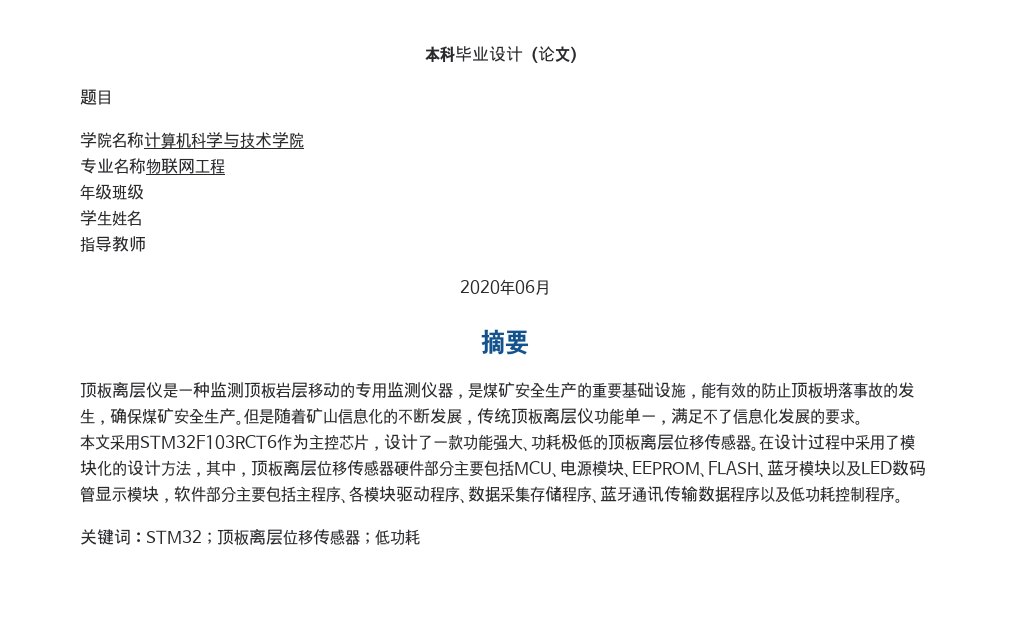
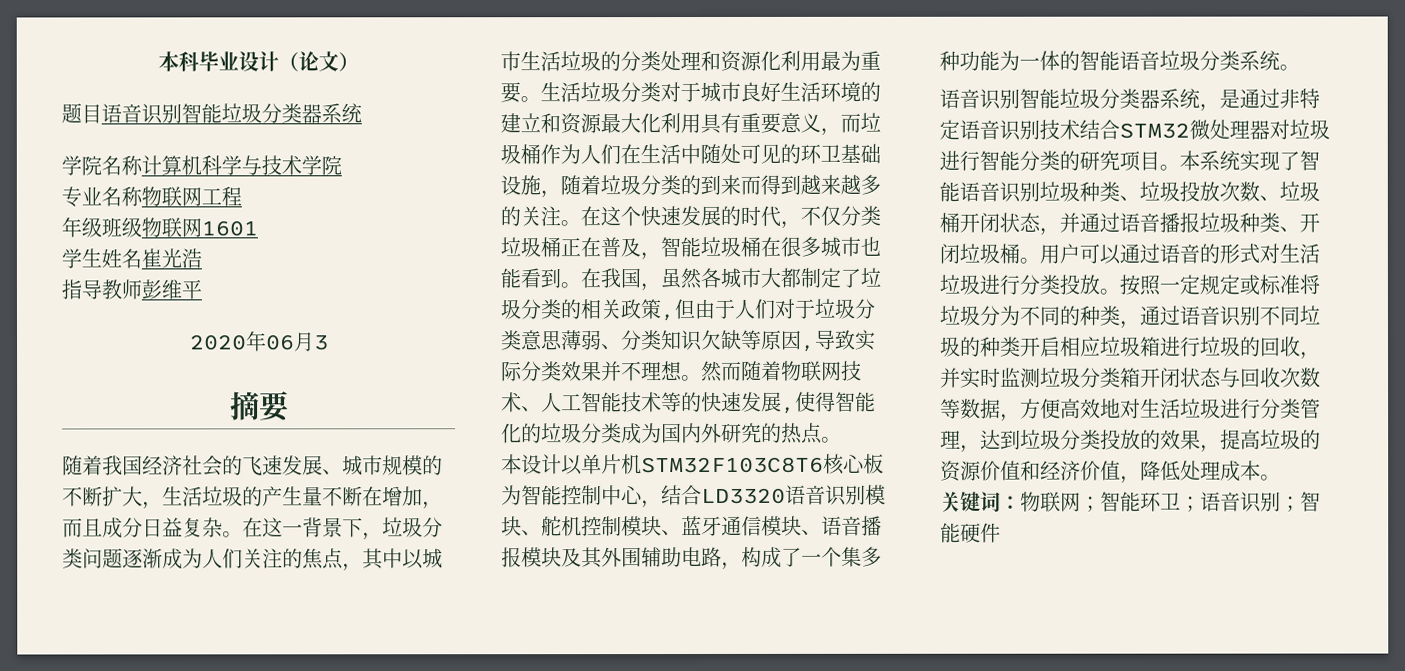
(112, 97) none -> [101,103,362,125] 语音识别智能垃圾分类器系统
(144, 192) none -> [141,217,258,238] 物联网1601
(142, 218) none -> [141,248,202,269] 崔光浩
(146, 244) none -> [141,279,202,300] 彭维平
(550, 287) none -> [312,335,329,351] 3
[80,382,915,399] [80,408,863,425] [80,434,915,452] [80,460,926,478] [80,486,903,504] [80,529,420,546] 顶板离层仪是一种监测顶板岩层移动的专用监测仪器，是煤矿安全生产的重要基础设施，能有效的防止顶板坍落事故的发生，确保煤矿安全生产。但是随着矿山信息化的不断发展，传统顶板离层仪功能单一，满足不了信息化发展的要求。 // 本文采用STM32F103RCT6作为主控芯片，设计了一款功能强大、功耗极低的顶板离层位移传感器。在设计过程中采用了模块化的设计方法，其中，顶板离层位移传感器硬件部分主要包括MCU、电源模块、EEPROM、FLASH、蓝牙模块以及LED数码管显示模块，软件部分主要包括主程序、各模块驱动程序、数据采集存储程序、蓝牙通讯传输数据程序以及低功耗控制程序。 // 关键词：STM32；顶板离层位移传感器；低功耗 -> [62,455,443,477] [62,486,443,510] [62,517,443,541] [62,548,443,572] [500,50,881,72] [500,81,881,104] [500,112,881,136] [500,143,881,165] [500,174,881,199] [500,205,881,229] [500,236,881,261] [500,267,881,292] [500,298,875,322] [500,329,876,352] [501,360,862,383] [501,391,876,414] [501,422,842,445] [501,453,884,476] [501,484,886,509] [501,515,882,537] [501,546,882,570] [939,50,1300,71] [939,88,1320,112] [939,119,1330,141] [939,150,1320,172] [939,181,1320,203] [939,212,1320,236] [939,243,1320,265] [939,274,1320,296] [939,305,1320,329] [940,336,1321,360] [940,367,1321,389] [940,398,1321,422] [940,429,1321,453] [940,460,1281,484] [940,491,1321,513] [940,522,1001,543] 随着我国经济社会的飞速发展、城市规模的不断扩大，生活垃圾的产生量不断在增加，而且成分日益复杂。在这一背景下，垃圾分类问题逐渐成为人们关注的焦点，其中以城市生活垃圾的分类处理和资源化利用最为重要。生活垃圾分类对于城市良好生活环境的建立和资源最大化利用具有重要意义，而垃圾桶作为人们在生活中随处可见的环卫基础设施，随着垃圾分类的到来而得到越来越多的关注。在这个快速发展的时代，不仅分类垃圾桶正在普及，智能垃圾桶在很多城市也能看到。在我国，虽然各城市大都制定了垃圾分类的相关政策,但由于人们对于垃圾分类意思薄弱、分类知识欠缺等原因,导致实际分类效果并不理想。然而随着物联网技术、人工智能技术等的快速发展,使得智能化的垃圾分类成为国内外研究的热点。 // 本设计以单片机STM32F103C8T6核心板为智能控制中心，结合LD3320语音识别模块、舵机控制模块、蓝牙通信模块、语音播报模块及其外围辅助电路，构成了一个集多种功能为一体的智能语音垃圾分类系统。 // 语音识别智能垃圾分类器系统，是通过非特定语音识别技术结合STM32微处理器对垃圾进行智能分类的研究项目。本系统实现了智能语音识别垃圾种类、垃圾投放次数、垃圾桶开闭状态，并通过语音播报垃圾种类、开闭垃圾桶。用户可以通过语音的形式对生活垃圾进行分类投放。按照一定规定或标准将垃圾分为不同的种类，通过语音识别不同垃圾的种类开启相应垃圾箱进行垃圾的回收，并实时监测垃圾分类箱开闭状态与回收次数等数据，方便高效地对生活垃圾进行分类管理，达到垃圾分类投放的效果，提高垃圾的资源价值和经济价值，降低处理成本。 // 关键词：物联网；智能环卫；语音识别；智能硬件

